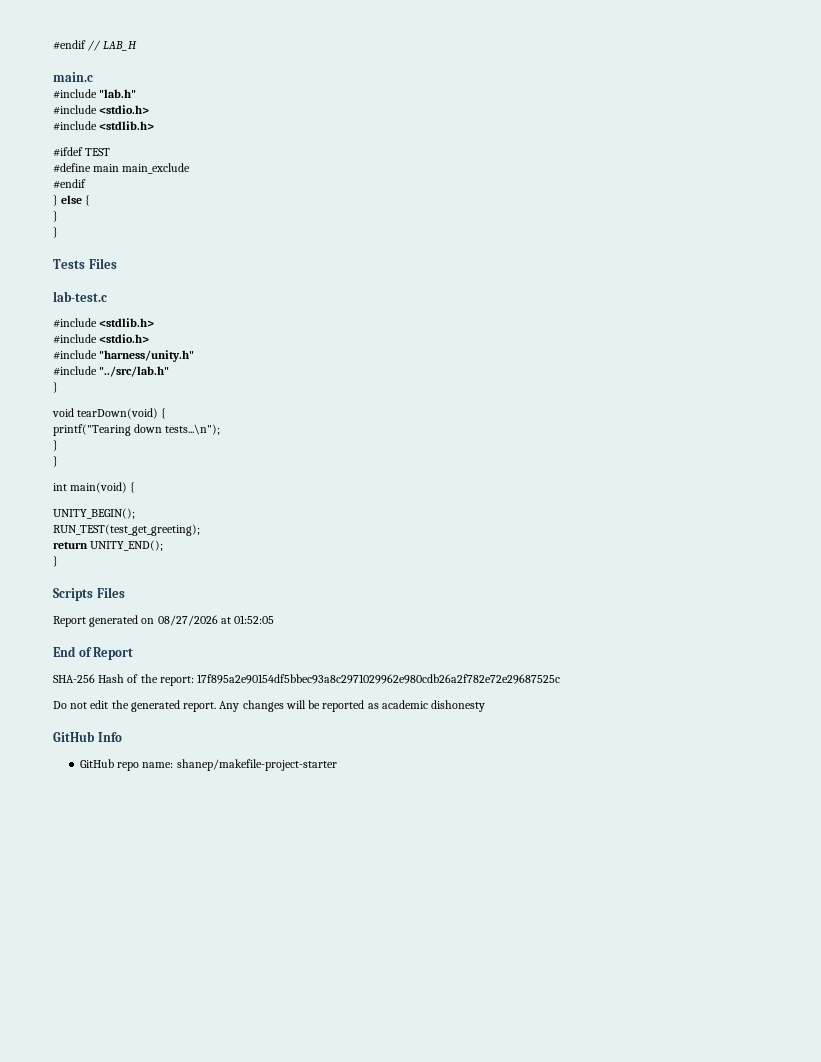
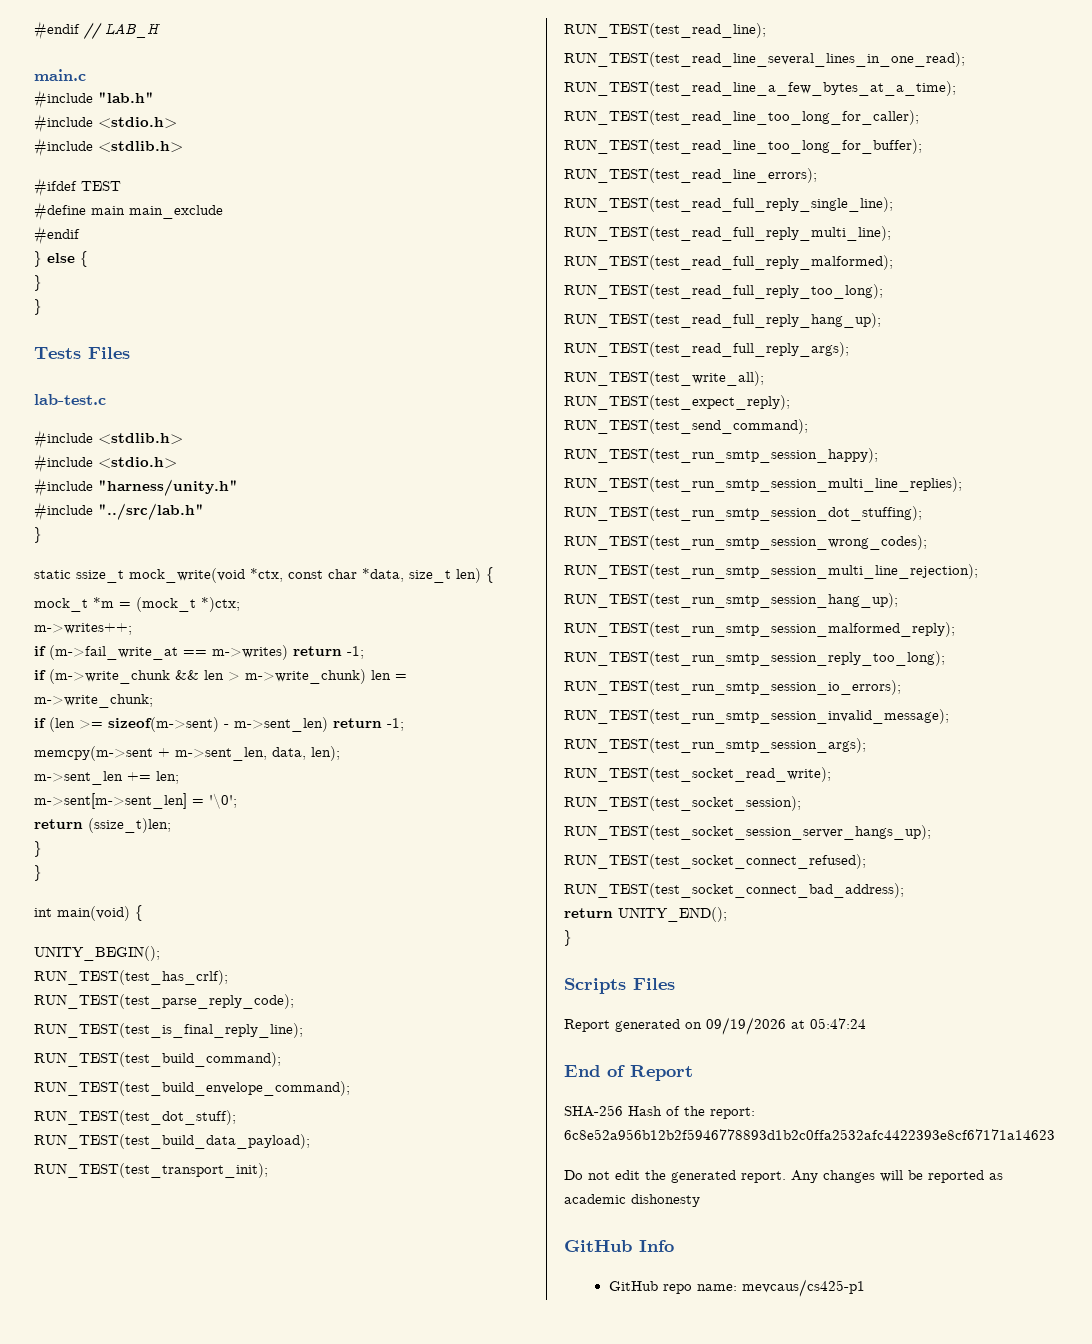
[52,408,167,419] [53,424,221,436] void tearDown(void) { // printf("Tearing down tests...\n"); -> [34,567,494,583] [34,597,240,612] [34,623,132,635] [34,645,364,660] [34,669,407,684] [34,694,153,708] [34,717,404,732] [34,746,340,761] [34,771,179,785] [34,793,237,809] [34,818,171,833] static ssize_t mock_write(void *ctx, const char *data, size_t len) { // mock_t *m = (mock_t *)ctx; // m->writes++; // if (m->fail_write_at == m->writes) return -1; // if (m->write_chunk && len > m->write_chunk) len = m->write_chunk; // if (len >= sizeof(m->sent) - m->sent_len) return -1; // memcpy(m->sent + m->sent_len, data, len); // m->sent_len += len; // m->sent[m->sent_len] = '\0'; // return (ssize_t)len;
[53,524,200,536] RUN_TEST(test_get_greeting); -> [34,970,228,985] [34,994,294,1009] [34,1023,303,1038] [34,1052,281,1067] [34,1081,350,1096] [34,1110,236,1125] [34,1134,310,1149] [34,1163,268,1178] [564,23,766,38] [564,52,965,67] [564,81,956,96] [564,110,919,125] [564,139,922,154] [564,168,817,183] [564,197,893,212] [564,226,891,241] [564,255,893,270] [564,284,883,299] [564,313,881,328] [564,342,849,357] [564,371,764,386] [564,395,790,410] [564,419,808,434] [564,448,878,463] [564,477,962,492] [564,506,922,521] [564,535,927,550] [564,564,978,579] [564,593,898,608] [564,622,955,637] [564,651,945,666] [564,680,901,695] [564,709,949,724] [564,738,866,753] [564,767,831,782] [564,796,801,811] [564,825,931,840] [564,854,866,869] [564,883,904,898] RUN_TEST(test_has_crlf); // RUN_TEST(test_parse_reply_code); // RUN_TEST(test_is_final_reply_line); // RUN_TEST(test_build_command); // RUN_TEST(test_build_envelope_command); // RUN_TEST(test_dot_stuff); // RUN_TEST(test_build_data_payload); // RUN_TEST(test_transport_init); // RUN_TEST(test_read_line); // RUN_TEST(test_read_line_several_lines_in_one_read); // RUN_TEST(test_read_line_a_few_bytes_at_a_time); // RUN_TEST(test_read_line_too_long_for_caller); // RUN_TEST(test_read_line_too_long_for_buffer); // RUN_TEST(test_read_line_errors); // RUN_TEST(test_read_full_reply_single_line); // RUN_TEST(test_read_full_reply_multi_line); // RUN_TEST(test_read_full_reply_malformed); // RUN_TEST(test_read_full_reply_too_long); // RUN_TEST(test_read_full_reply_hang_up); // RUN_TEST(test_read_full_reply_args); // RUN_TEST(test_write_all); // RUN_TEST(test_expect_reply); // RUN_TEST(test_send_command); // RUN_TEST(test_run_smtp_session_happy); // RUN_TEST(test_run_smtp_session_multi_line_replies); // RUN_TEST(test_run_smtp_session_dot_stuffing); // RUN_TEST(test_run_smtp_session_wrong_codes); // RUN_TEST(test_run_smtp_session_multi_line_rejection); // RUN_TEST(test_run_smtp_session_hang_up); // RUN_TEST(test_run_smtp_session_malformed_reply); // RUN_TEST(test_run_smtp_session_reply_too_long); // RUN_TEST(test_run_smtp_session_io_errors); // RUN_TEST(test_run_smtp_session_invalid_message); // RUN_TEST(test_run_smtp_session_args); // RUN_TEST(test_socket_read_write); // RUN_TEST(test_socket_session); // RUN_TEST(test_socket_session_server_hangs_up); // RUN_TEST(test_socket_connect_refused); // RUN_TEST(test_socket_connect_bad_address);
[157,615,275,626] 08/27/2026 at 01:52:05 -> [706,1017,866,1035] 09/19/2026 at 05:47:24
[197,674,561,684] 17f895a2e90154df5bbec93a8c2971029962e980cdb26a2f782e72e29687525c -> [564,1129,1055,1140] 6c8e52a956b12b2f5946778893d1b2c0ffa2532afc4422393e8cf67171a14623
[176,759,337,771] shanep/makefile-project-starter -> [741,1279,865,1297] mevcaus/cs425-p1

